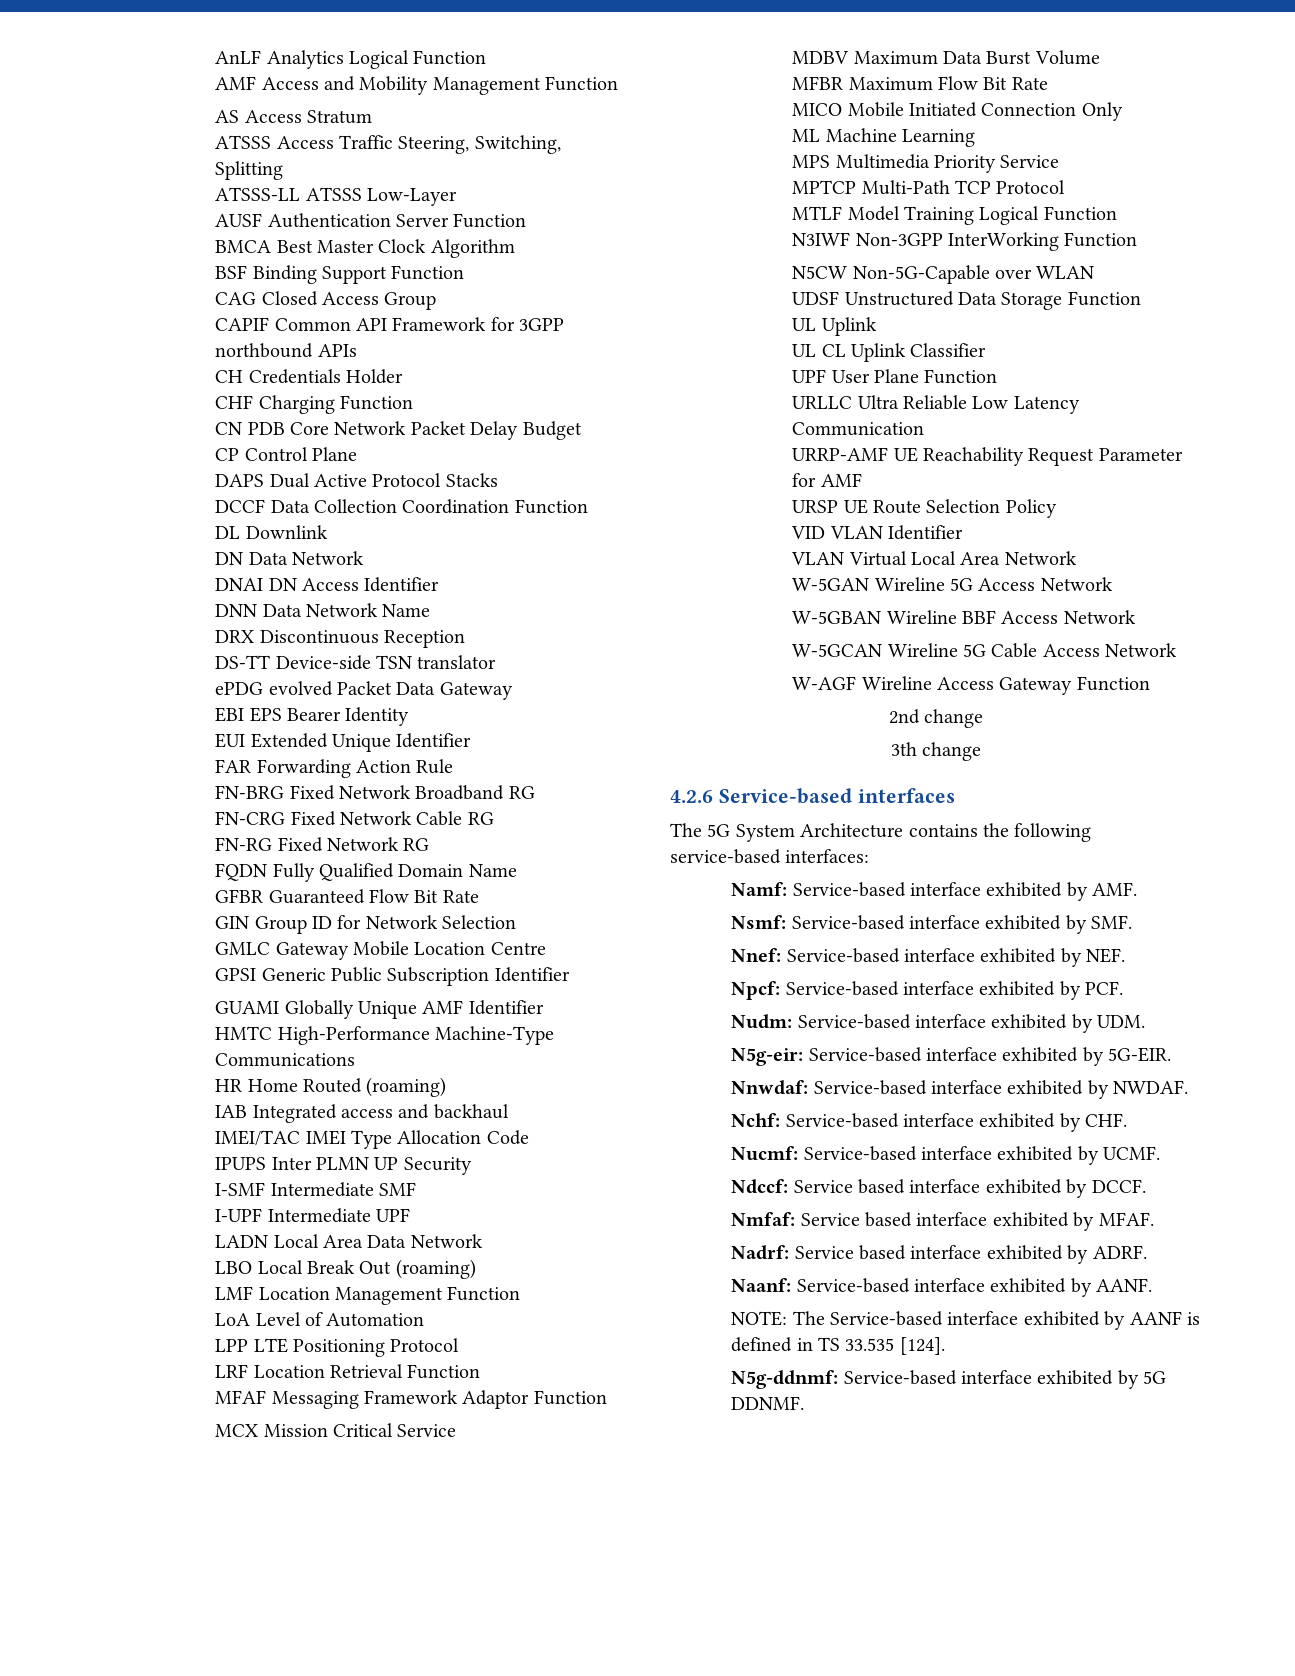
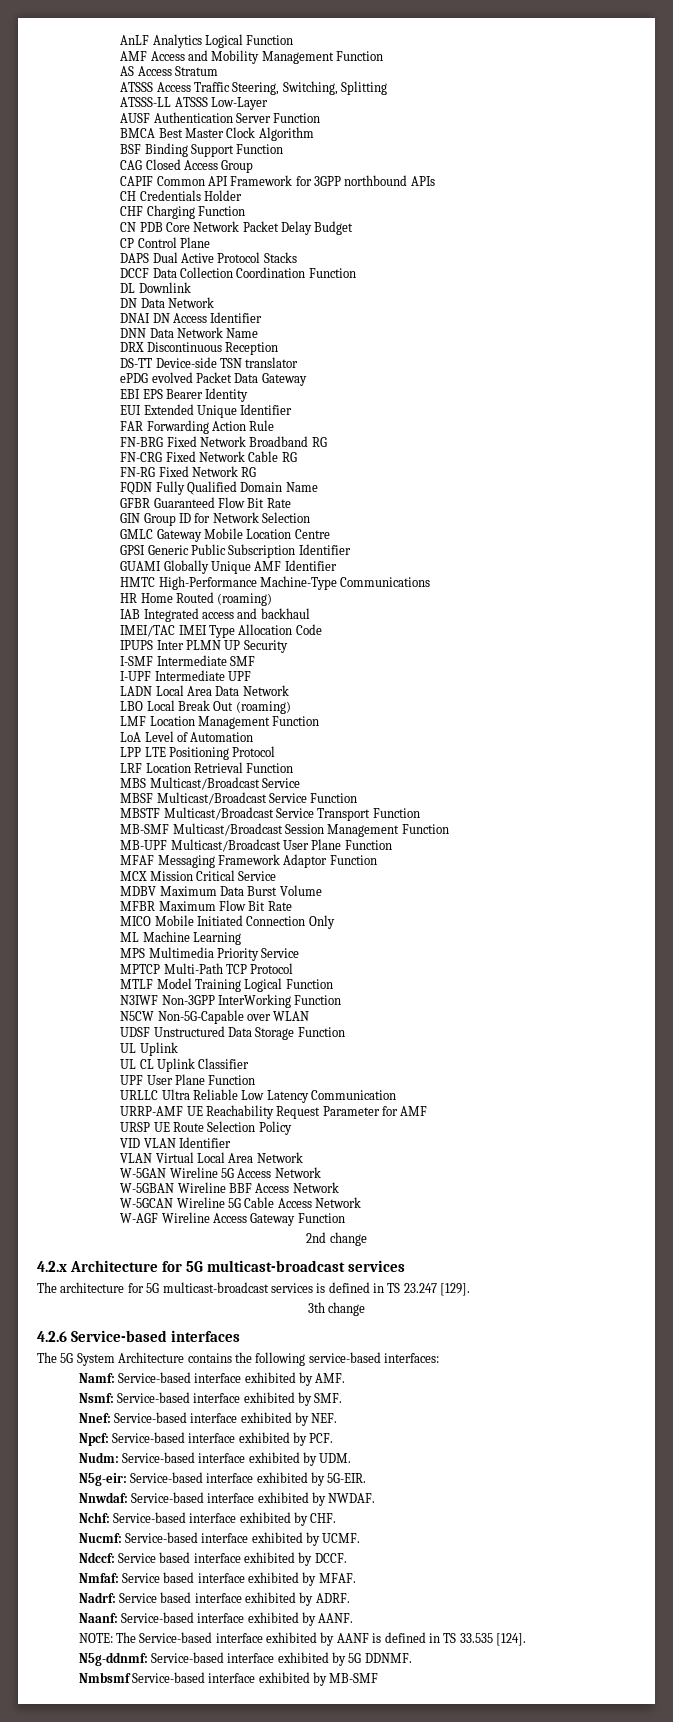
(481, 1371) none -> [120,777,300,790] [120,792,358,805] [120,807,420,821] [120,823,449,837] [120,839,392,852] // MBS Multicast/Broadcast Service // MBSF Multicast/Broadcast Service Function // MBSTF Multicast/Broadcast Service Transport Function // MB-SMF Multicast/Broadcast Session Management Function // MB-UPF Multicast/Broadcast User Plane Function
(984, 718) none -> [37,1260,405,1272] [37,1282,471,1296] // 4.2.x Architecture for 5G multicast-broadcast services // The architecture for 5G multicast-broadcast services is defined in TS 23.247 [129].
(805, 1403) none -> [78,1672,379,1686] // Nmbsmf Service-based interface exhibited by MB-SMF

